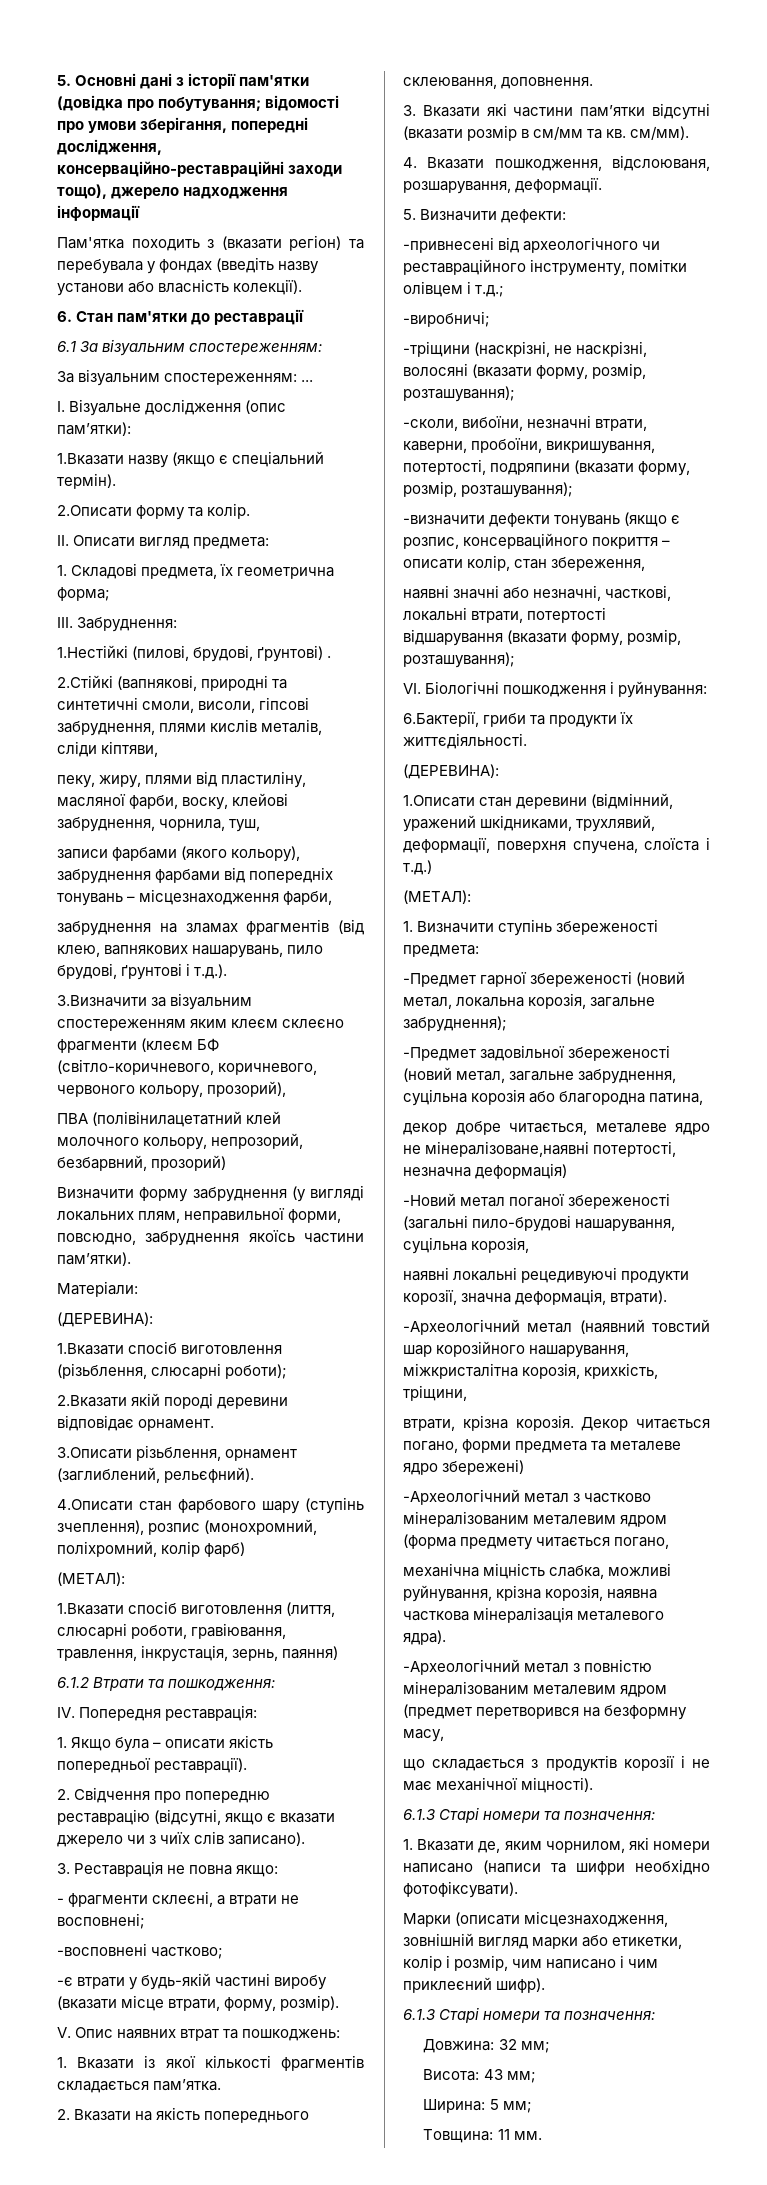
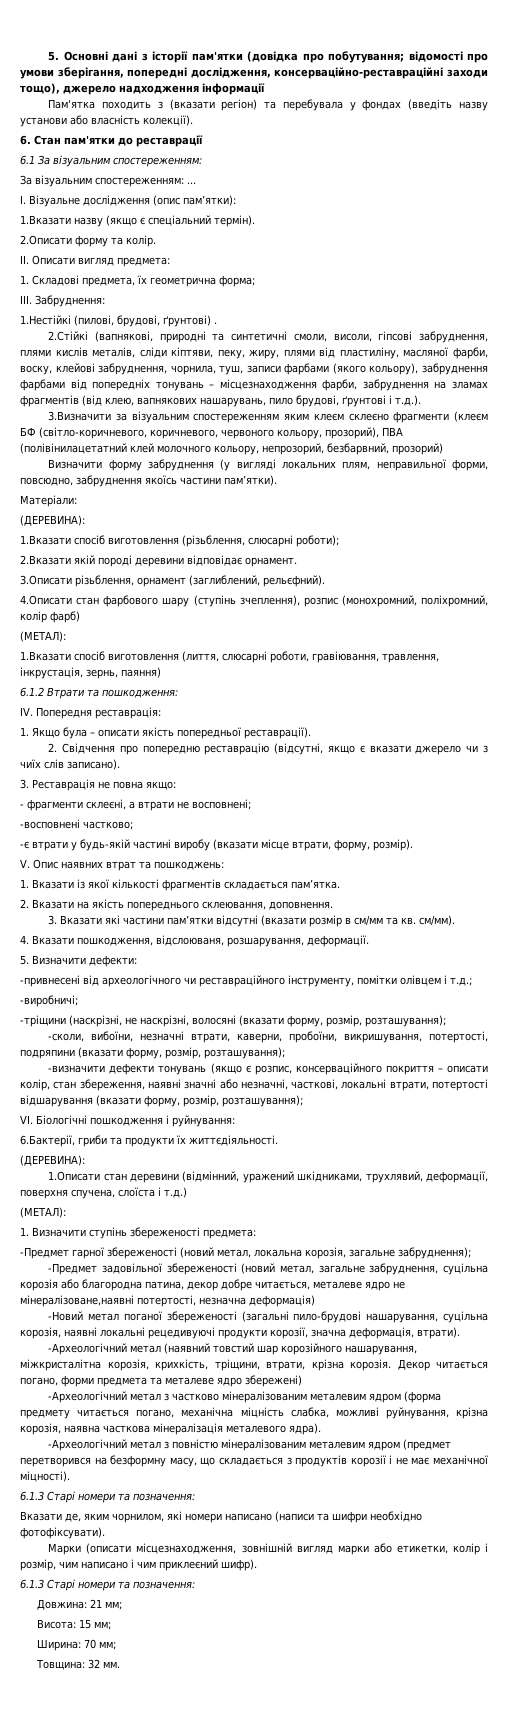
(159, 749) // -> (214, 352) none
(261, 825) // -> (244, 370) none
(333, 898) // -> (358, 385) none
(287, 1089) // -> (379, 433) none
(646, 564) // -> (145, 1085) none
(704, 1099) // -> (184, 1285) none
(530, 1245) // -> (61, 1333) none
(467, 1393) // -> (260, 1365) none
(670, 1543) // -> (175, 1413) none
(444, 1735) // -> (197, 1462) none
[403,1839,413,1850] 1. -> (195, 1497) none
[498,2039,517,2050] 32 -> [89,1599,102,1608] 21
[483,2069,503,2080] 43 -> [78,1619,91,1629] 15
[489,2099,499,2110] 5 -> [83,1639,96,1649] 70
[497,2129,510,2140] 11 -> [87,1659,100,1669] 32

